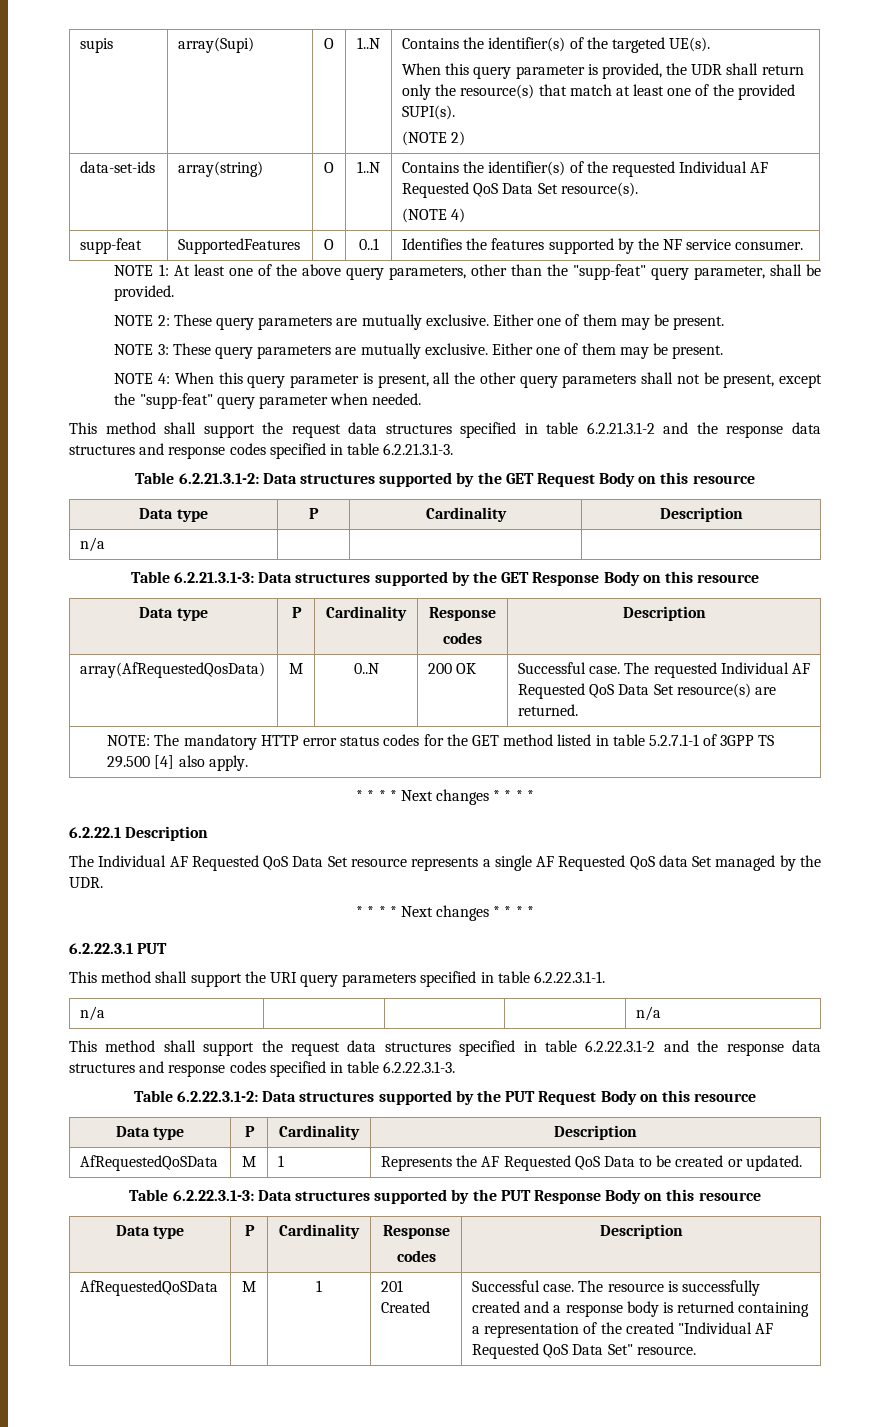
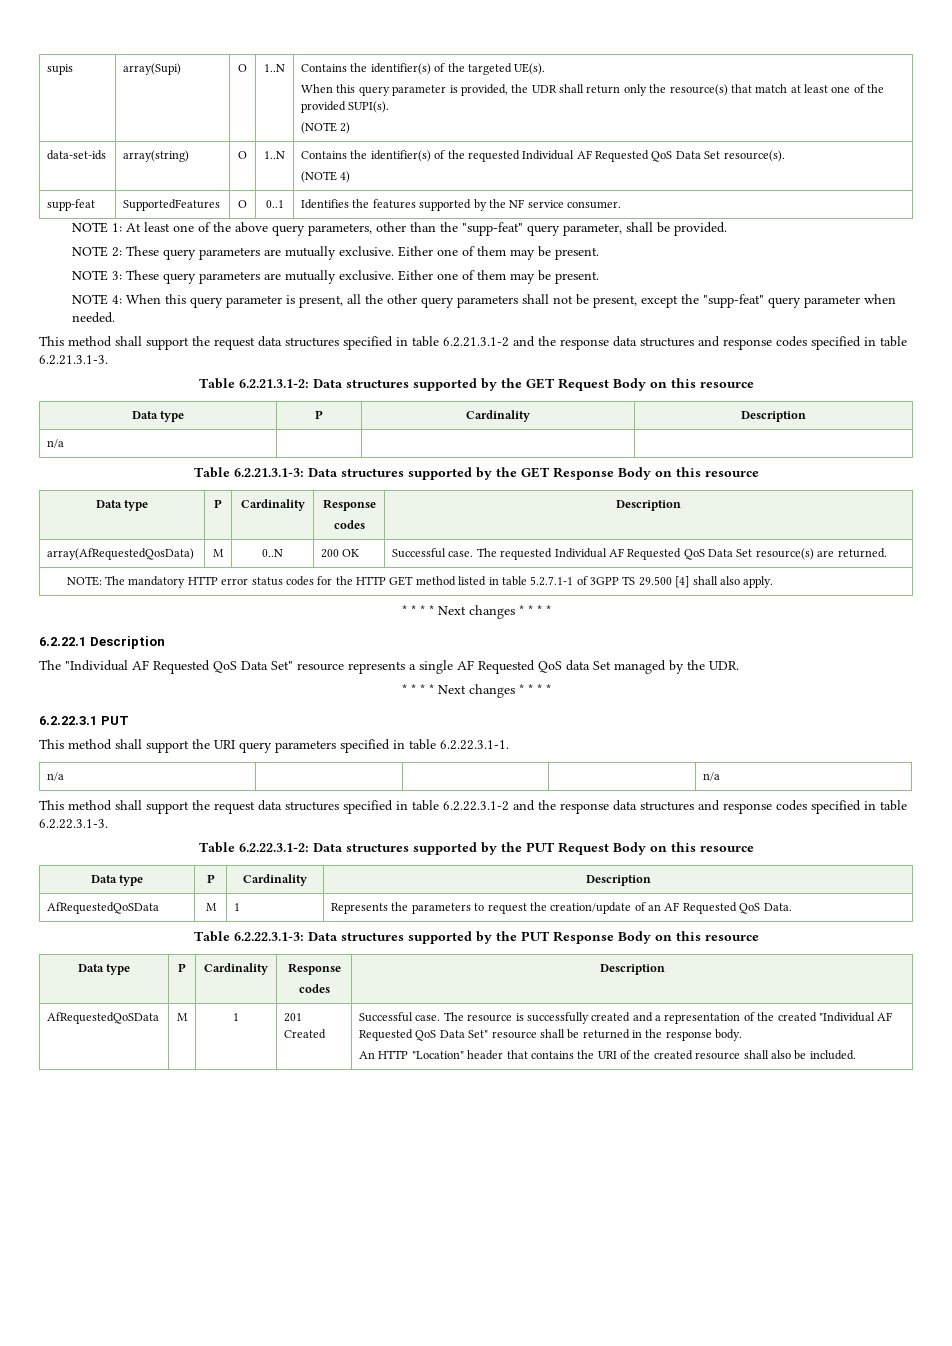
(468, 740) none -> [356,576,387,585] HTTP
(175, 762) none -> [692,576,718,585] shall
[98,855,348,871] Individual AF Requested QoS Data Set -> [65,660,293,674] "Individual AF Requested QoS Data Set"
[481,1155,802,1171] AF Requested QoS Data to be created or updated. -> [411,902,792,914] parameters to request the creation/update of an AF Requested QoS Data.
[565,1301,810,1317] [472,1326,481,1334] response body is returned containing a -> (662, 1018) none
[636,1346,696,1355] resource. -> [491,1029,743,1041] [359,1050,856,1060] resource shall be returned in the response body. // An HTTP "Location" header that contains the URI of the created resource shall also be included.

